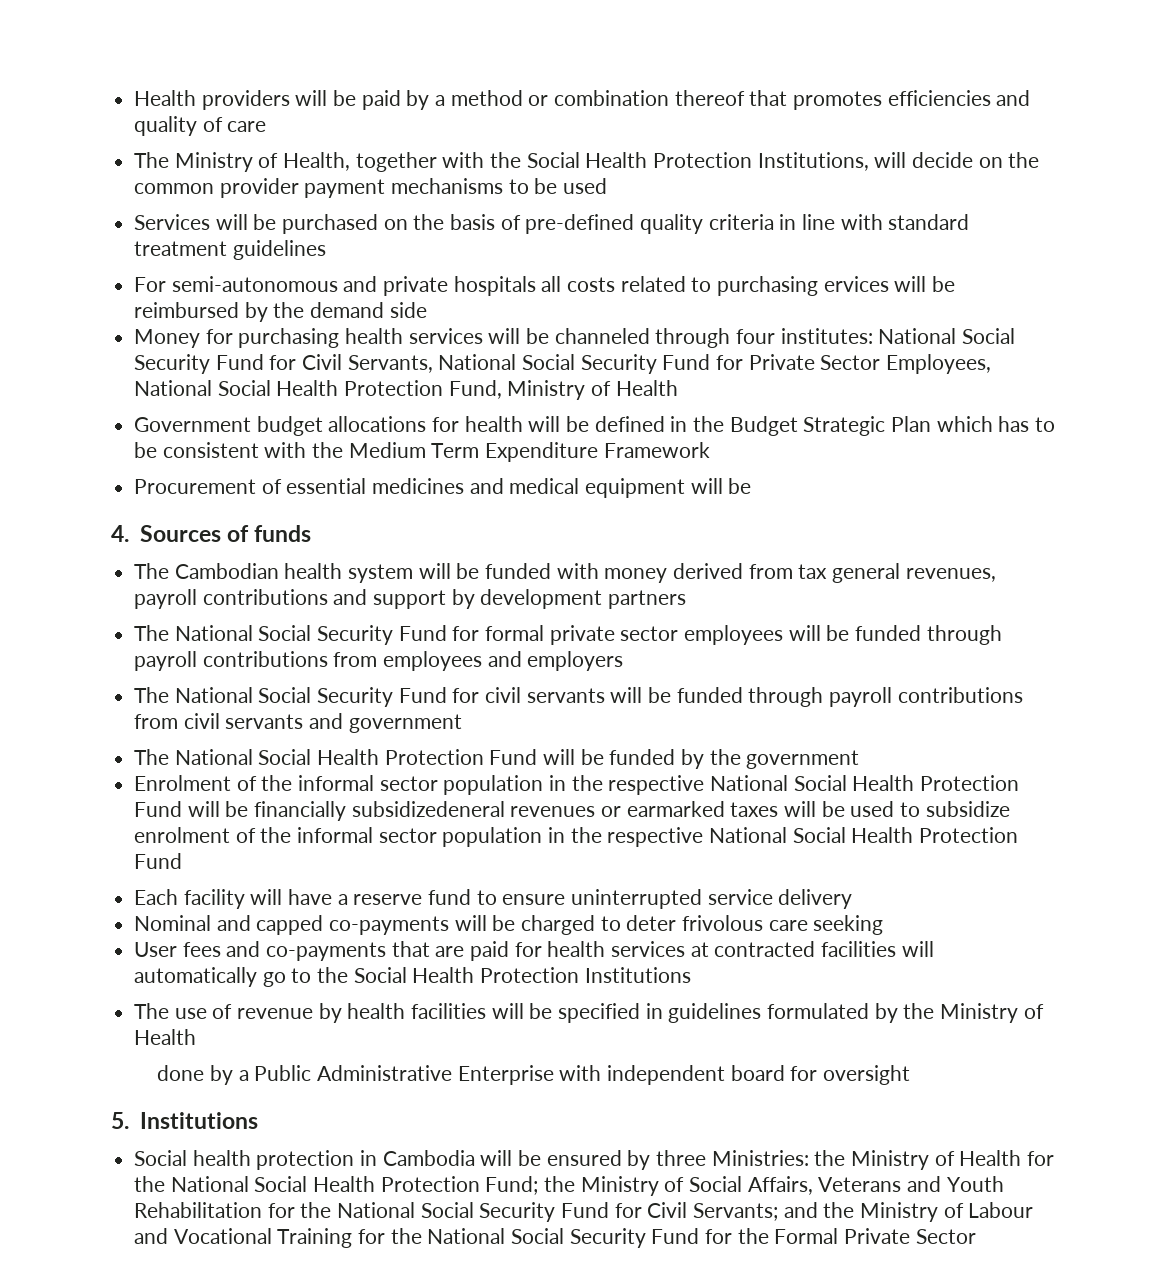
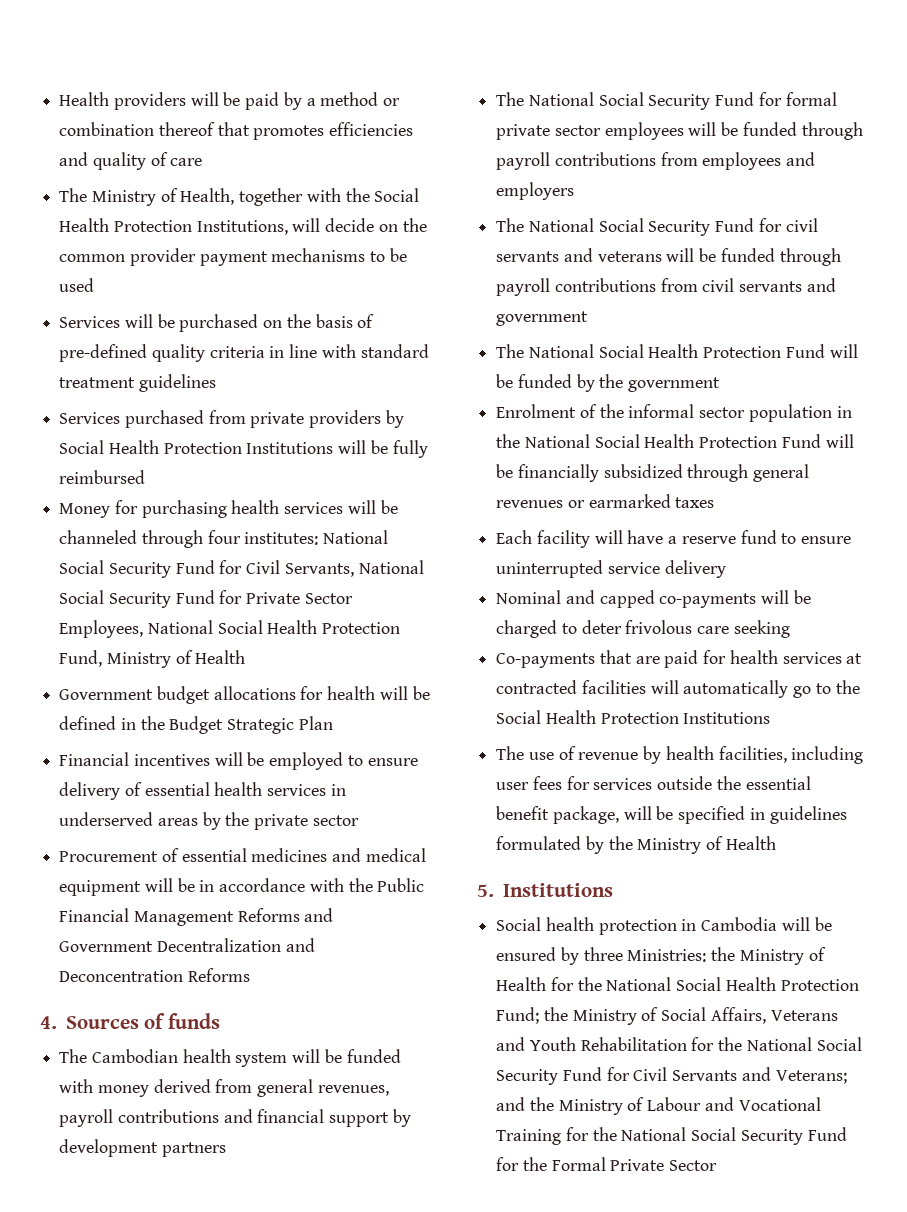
[134,276,956,296] For semi-autonomous and private hospitals all costs related to purchasing ervices will be -> [59,410,404,428] [59,440,428,458] Services purchased from private providers by Social Health Protection Institutions will be fully
[244,302,427,322] by the demand side -> (146, 477) none
[936,416,1056,432] [134,442,710,462] which has to be consistent with the Medium Term Expenditure Framework -> [59,752,418,770] [59,782,346,800] [59,812,359,830] // Financial incentives will be employed to ensure delivery of essential health services in underserved areas by the private sector
(752, 486) none -> [199,878,425,892] [59,908,334,926] [59,938,315,952] [59,968,250,982] in accordance with the Public Financial Management Reforms and Government Decentralization and Deconcentration Reforms
[798,564,828,579] tax -> (253, 1086) none
(368, 597) none -> [257,1109,325,1123] financial
(605, 695) none -> [563,248,662,262] and veterans
[608,775,705,795] respective -> (521, 441) none
[351,801,505,817] subsidizedeneral -> [603,464,810,482] subsidized through general
[784,801,1010,817] [134,827,1019,847] [134,853,183,869] will be used to subsidize enrolment of the informal sector population in the respective National Social Health Protection Fund -> (715, 502) none
[134,941,387,961] User fees and co-payments -> [496,653,596,668] Co-payments
[411,1003,487,1019] facilities -> [718,746,864,764] [496,776,811,790] [496,806,619,824] facilities, including user fees for services outside the essential benefit package,
[157,1065,911,1085] // done by a Public Administrative Enterprise with independent board for oversight -> (776, 843) none
[693,1203,779,1221] Servants; -> [672,1067,847,1084] Servants and Veterans;

